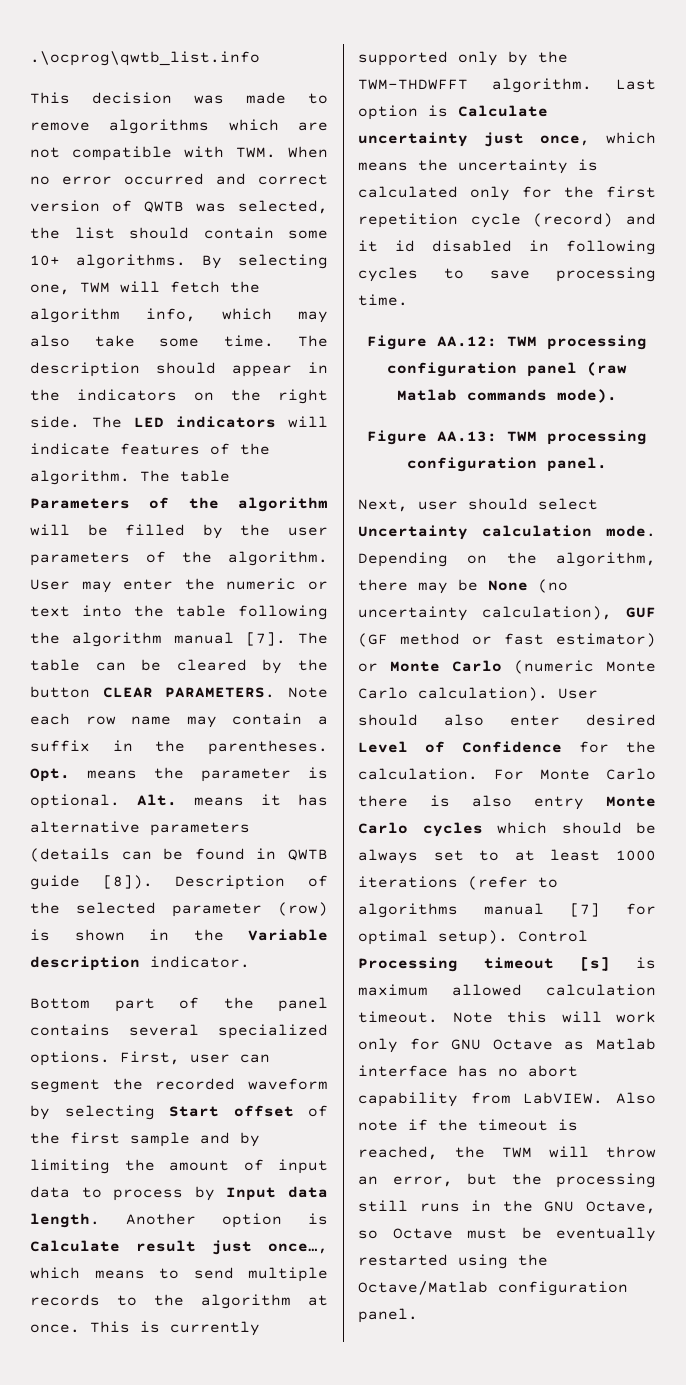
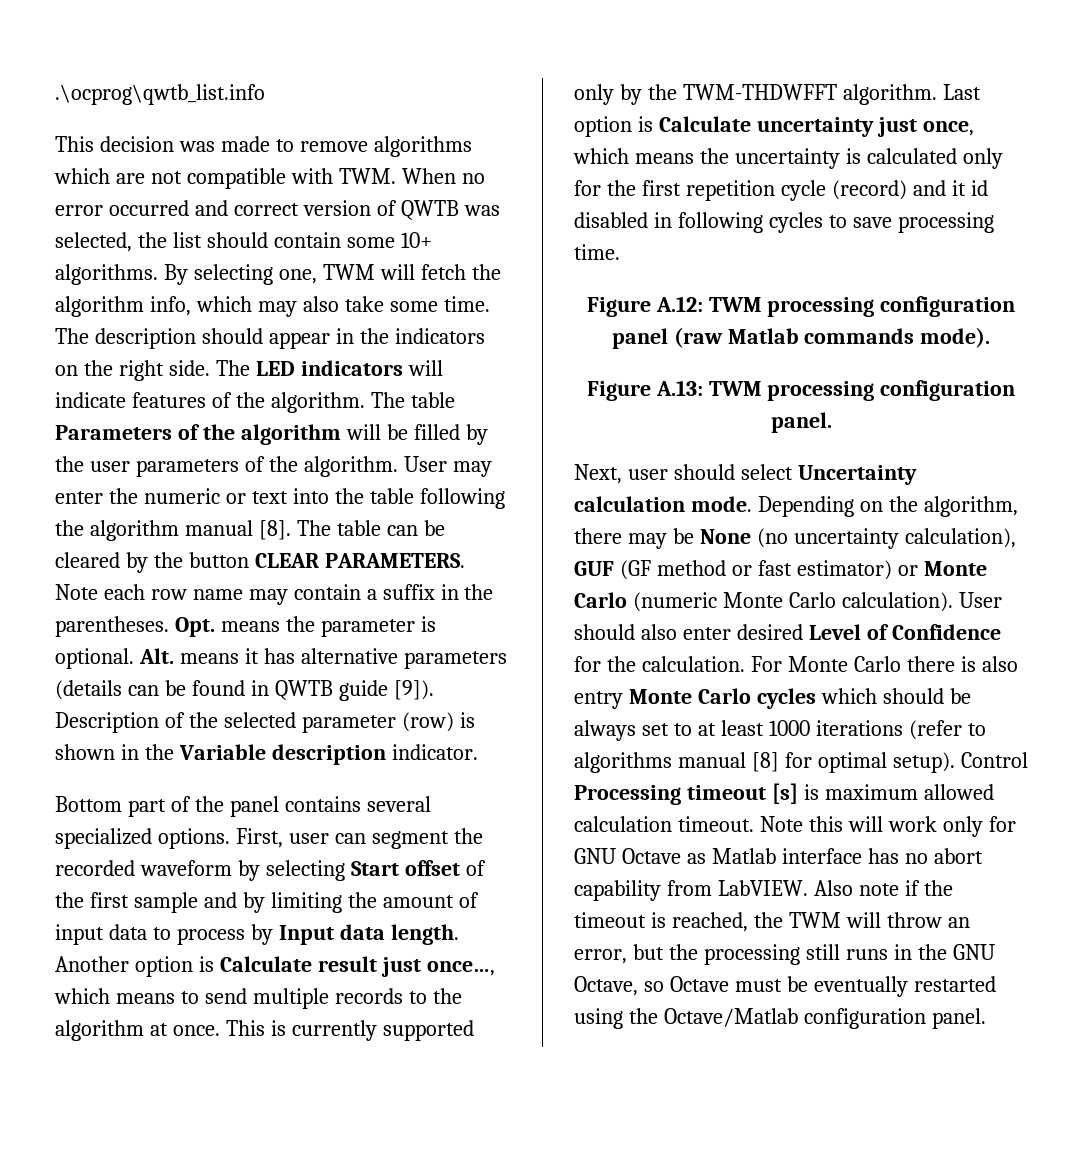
[246,632,286,646] [7]. -> [258,520,291,540] [8].
[102,875,153,889] [8]). -> [393,680,434,700] [9]).
[437,336,497,347] AA.12: -> [655,296,703,312] A.12:
[437,431,497,442] AA.13: -> [655,380,703,396] A.13:
[570,903,600,917] [7] -> [751,752,779,772] [8]

